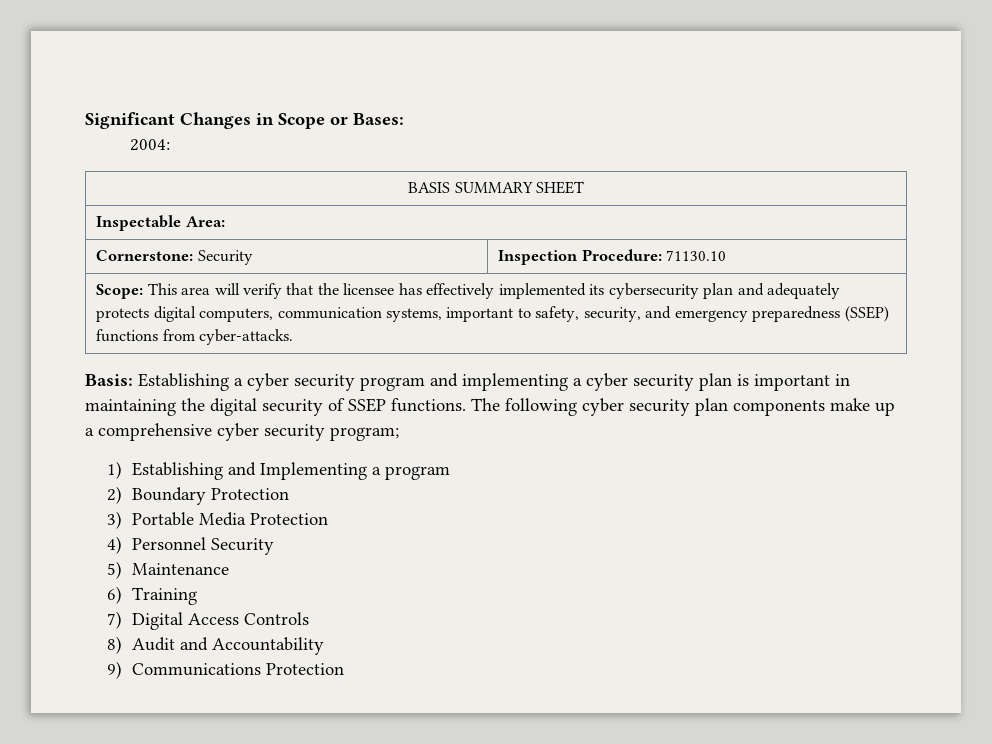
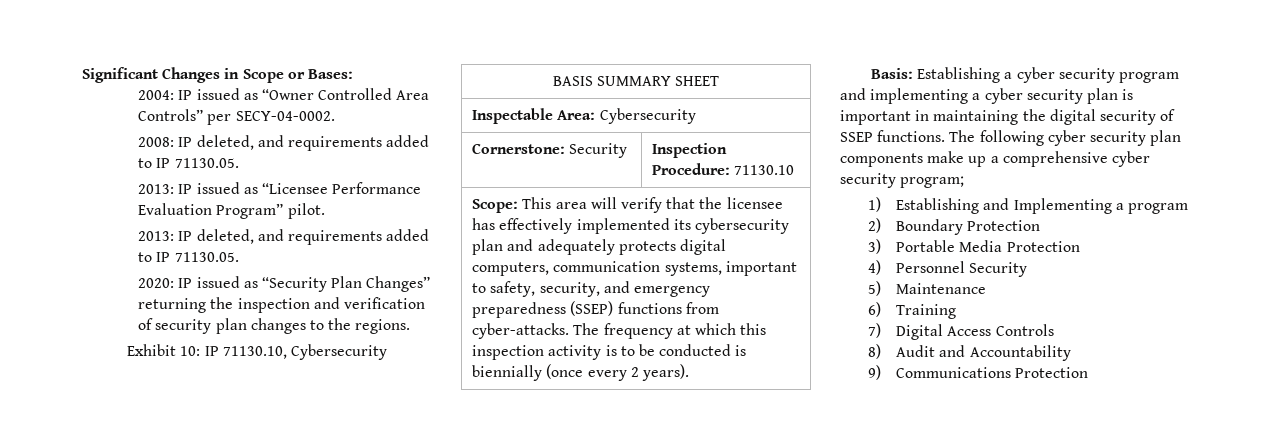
(170, 145) none -> [178,88,430,100] [138,109,335,125] [138,135,430,151] [138,158,239,168] [138,182,422,194] [138,203,325,219] [138,229,430,245] [138,252,239,262] [138,276,431,292] [138,297,425,313] [138,318,411,334] [127,344,387,360] IP issued as “Owner Controlled Area Controls” per SECY-04-0002. // 2008: IP deleted, and requirements added to IP 71130.05. // 2013: IP issued as “Licensee Performance Evaluation Program” pilot. // 2013: IP deleted, and requirements added to IP 71130.05. // 2020: IP issued as “Security Plan Changes” returning the inspection and verification of security plan changes to the regions. // Exhibit 10: IP 71130.10, Cybersecurity
(225, 221) none -> [599,108,696,124] Cybersecurity
(294, 337) none -> [573,323,767,339] [472,344,747,360] [472,364,689,381] The frequency at which this inspection activity is to be conducted is biennially (once every 2 years).

